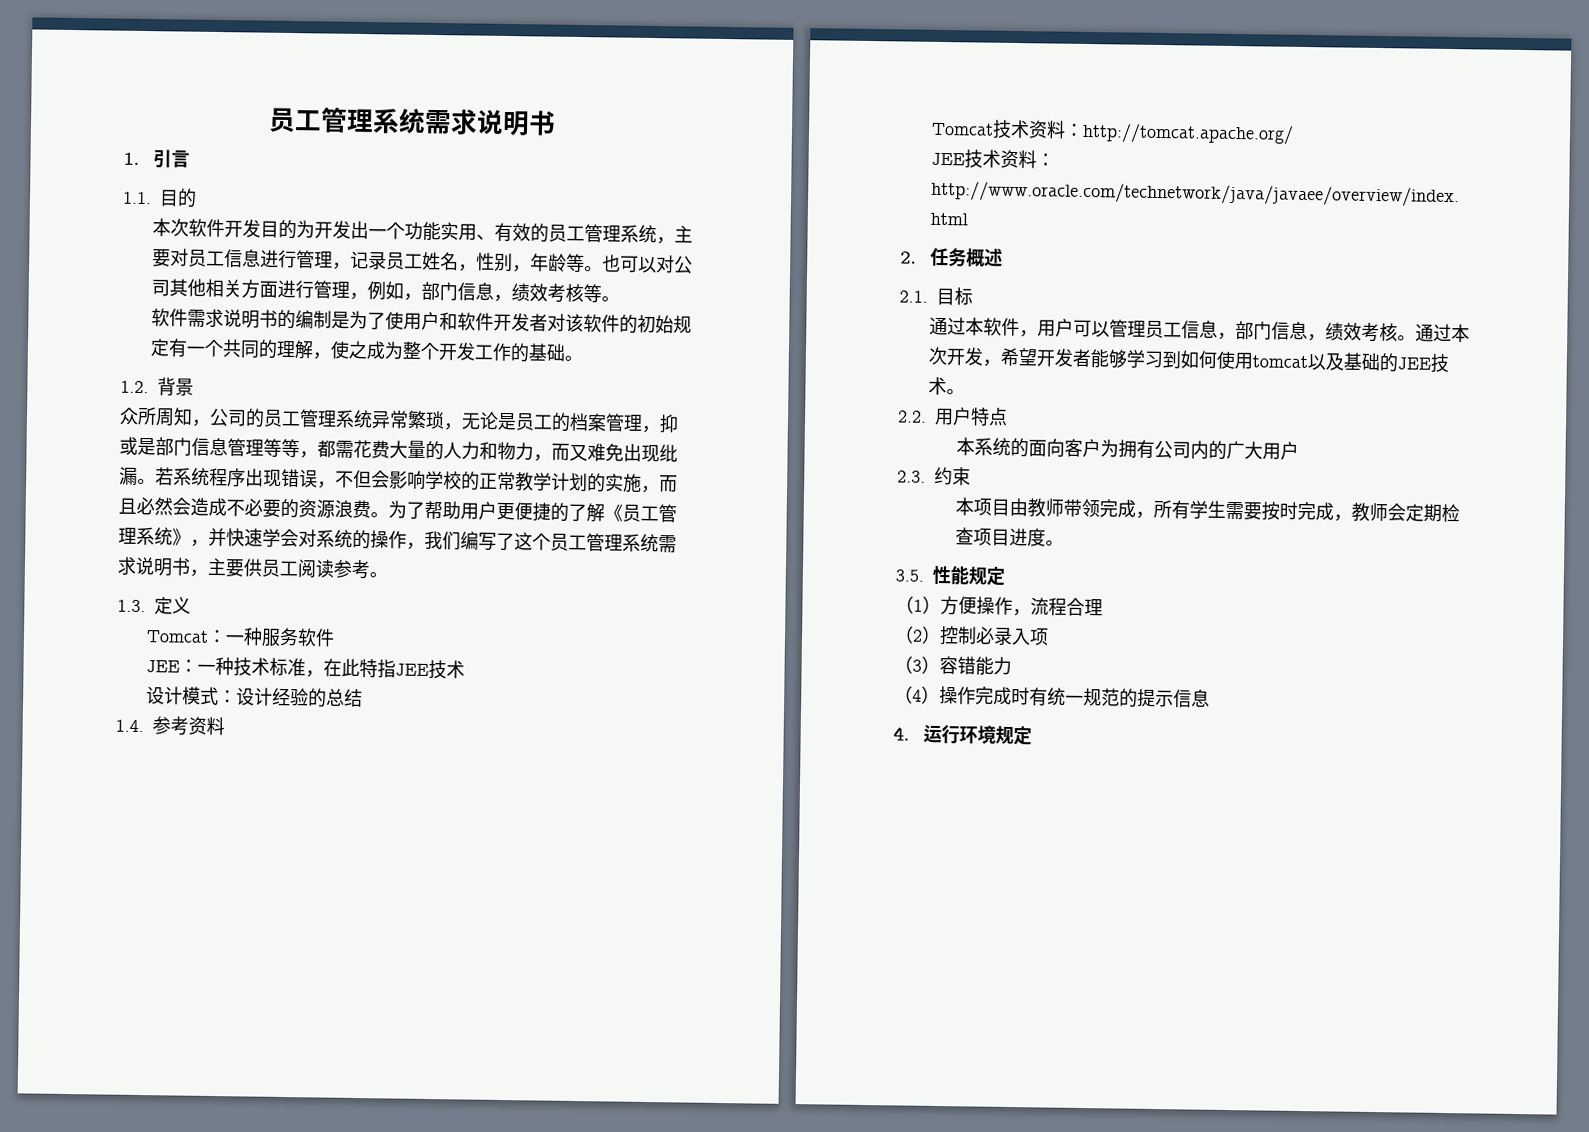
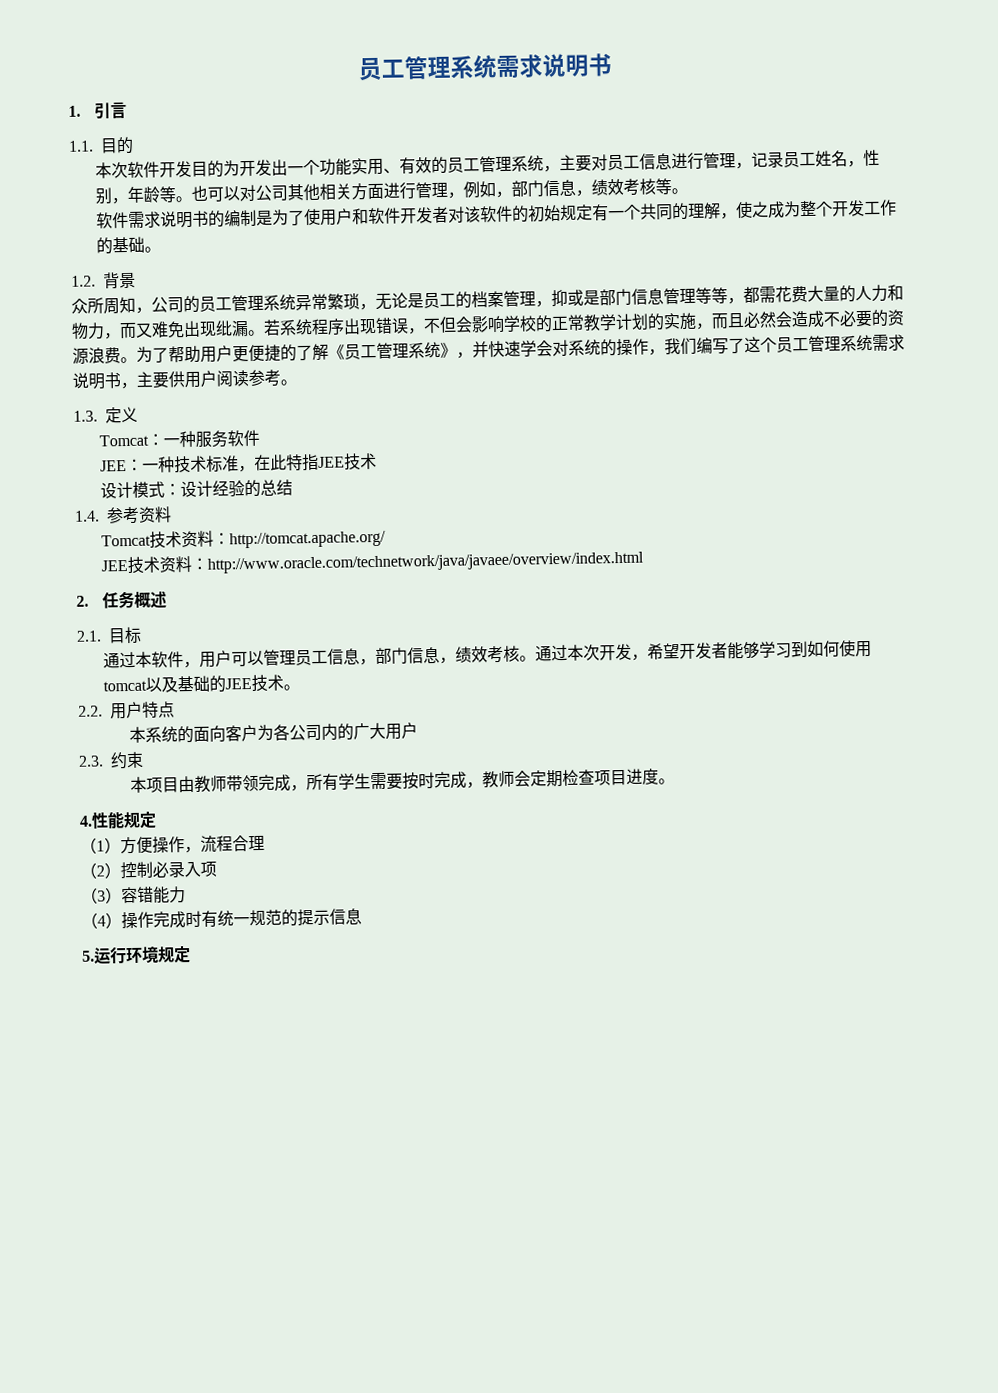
[261,559,299,577] 员工 -> [184,370,217,389] 用户
[1118,439,1156,459] 拥有 -> [273,724,291,741] 各
[895,569,924,582] 3.5. -> [79,815,93,827] 4.
[893,726,910,741] 4. -> [82,950,95,962] 5.

